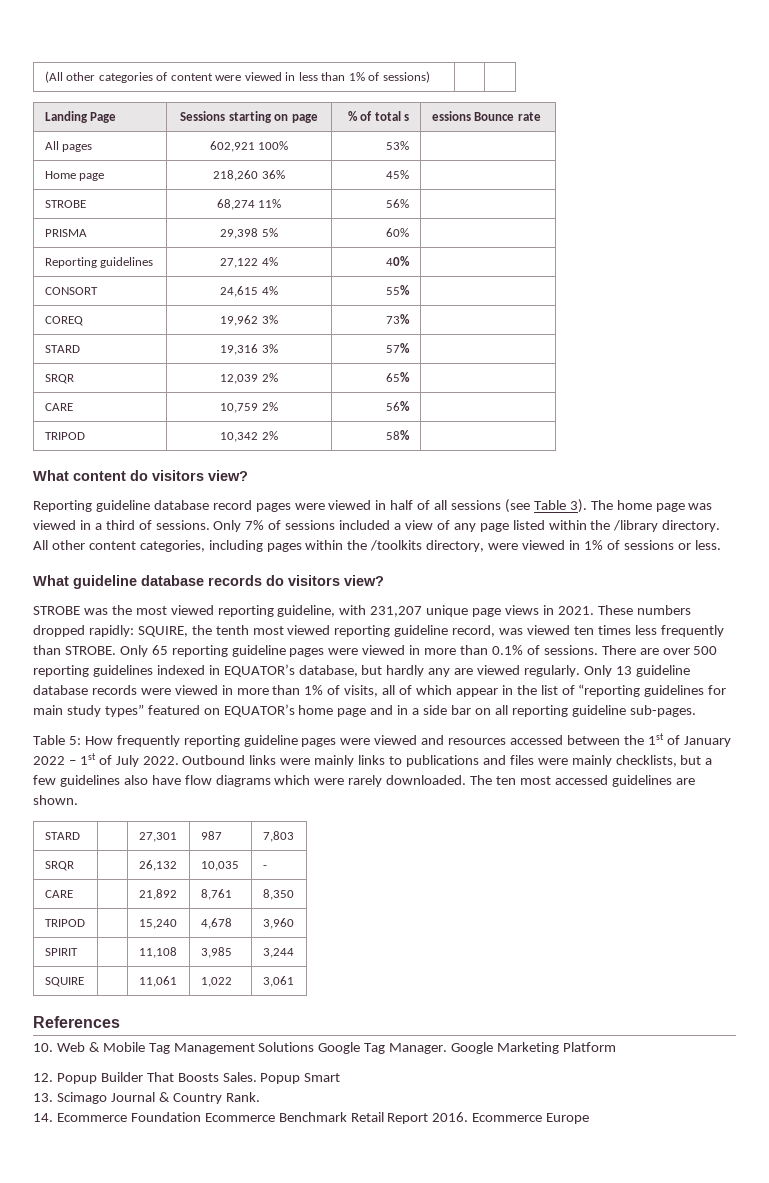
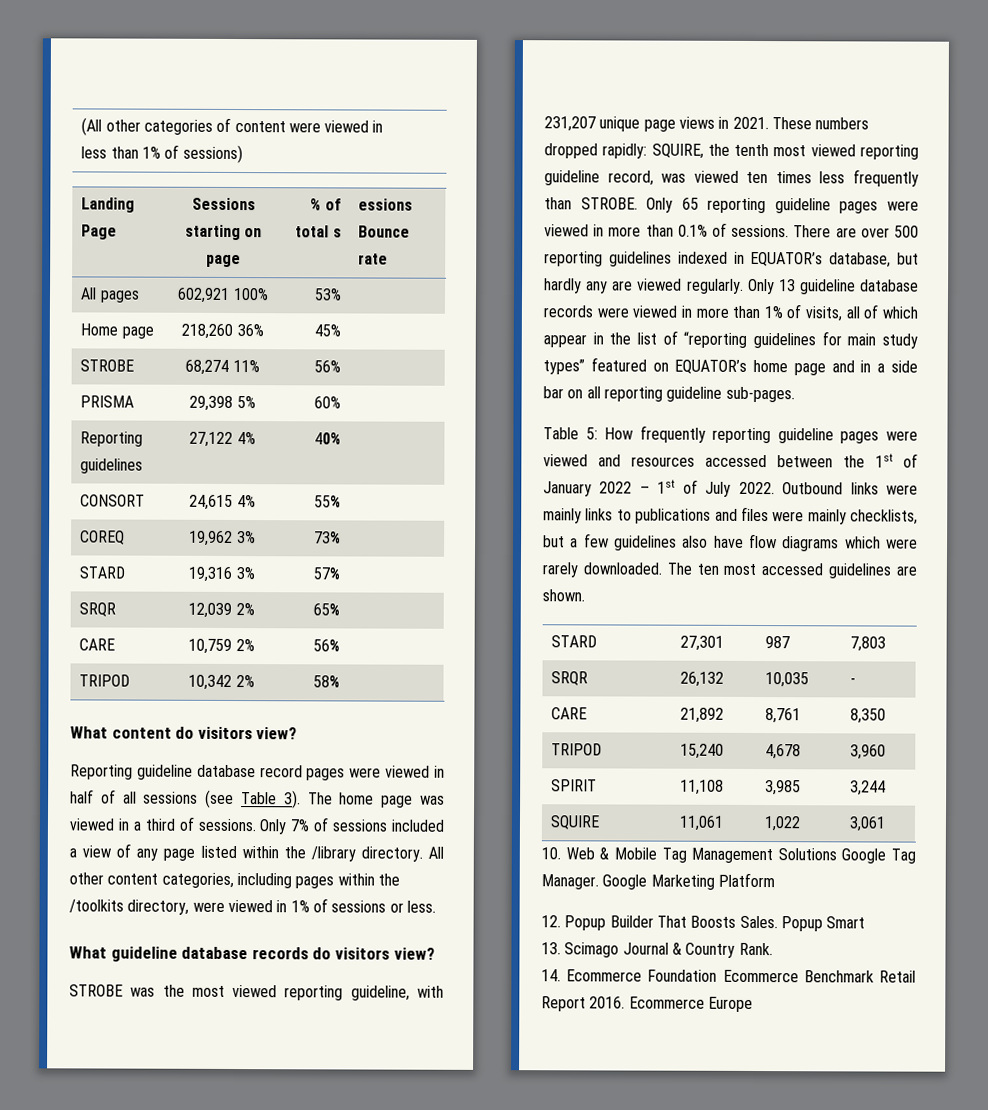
[33,1016,120,1028] // References -> (886, 824) none

